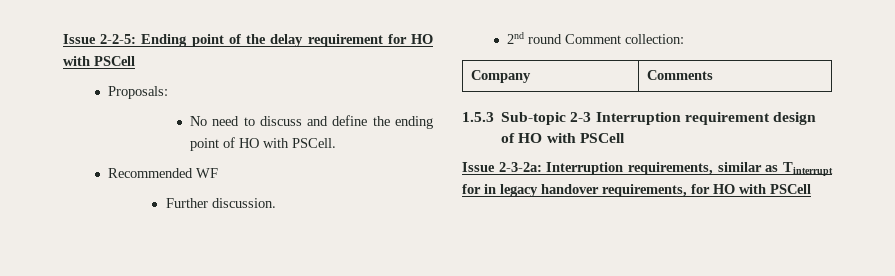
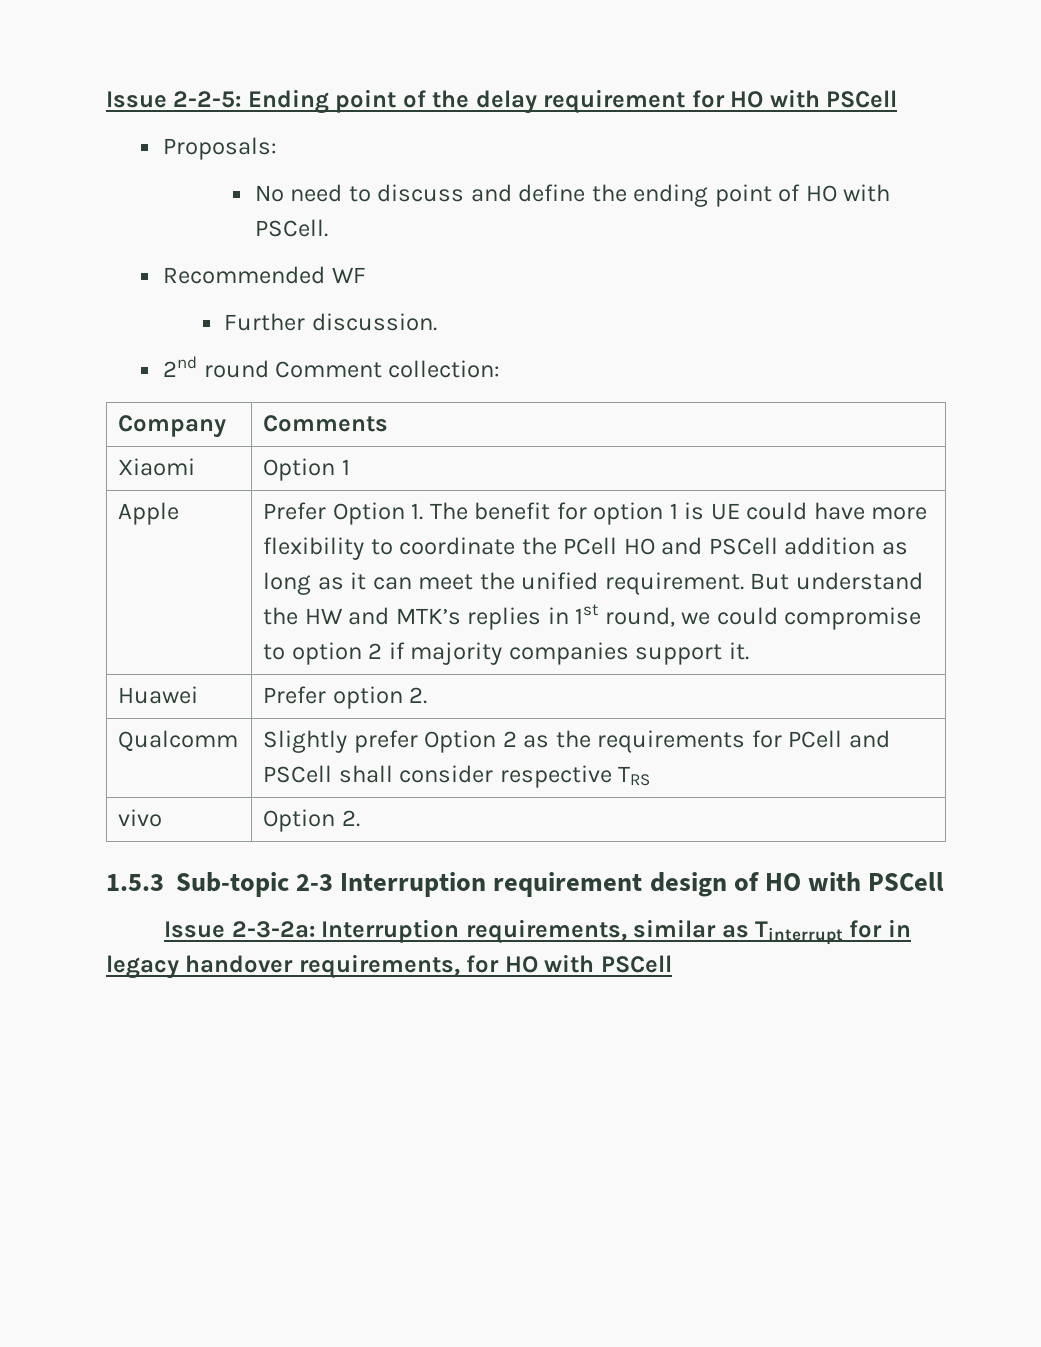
(713, 75) none -> [118,458,196,476] [263,458,350,481] [118,502,180,525] [263,502,928,525] [263,537,908,560] [263,572,923,595] [263,604,922,630] [263,642,749,665] [118,686,199,704] [263,686,428,709] [118,730,239,752] [263,730,890,753] [263,765,651,788] [118,809,163,827] [263,809,360,832] // Xiaomi | Option 1 // Apple | Prefer Option 1. The benefit for option 1 is UE could have more flexibility to coordinate the PCell HO and PSCell addition as long as it can meet the unified requirement. But understand the HW and MTK’s replies in 1st round, we could compromise to option 2 if majority companies support it. // Huawei | Prefer option 2. // Qualcomm | Slightly prefer Option 2 as the requirements for PCell and PSCell shall consider respective TRS // vivo | Option 2.

